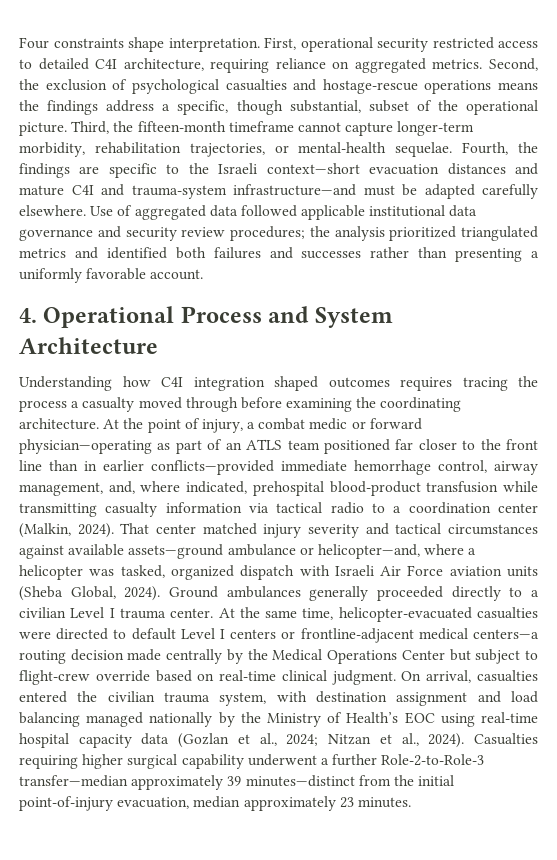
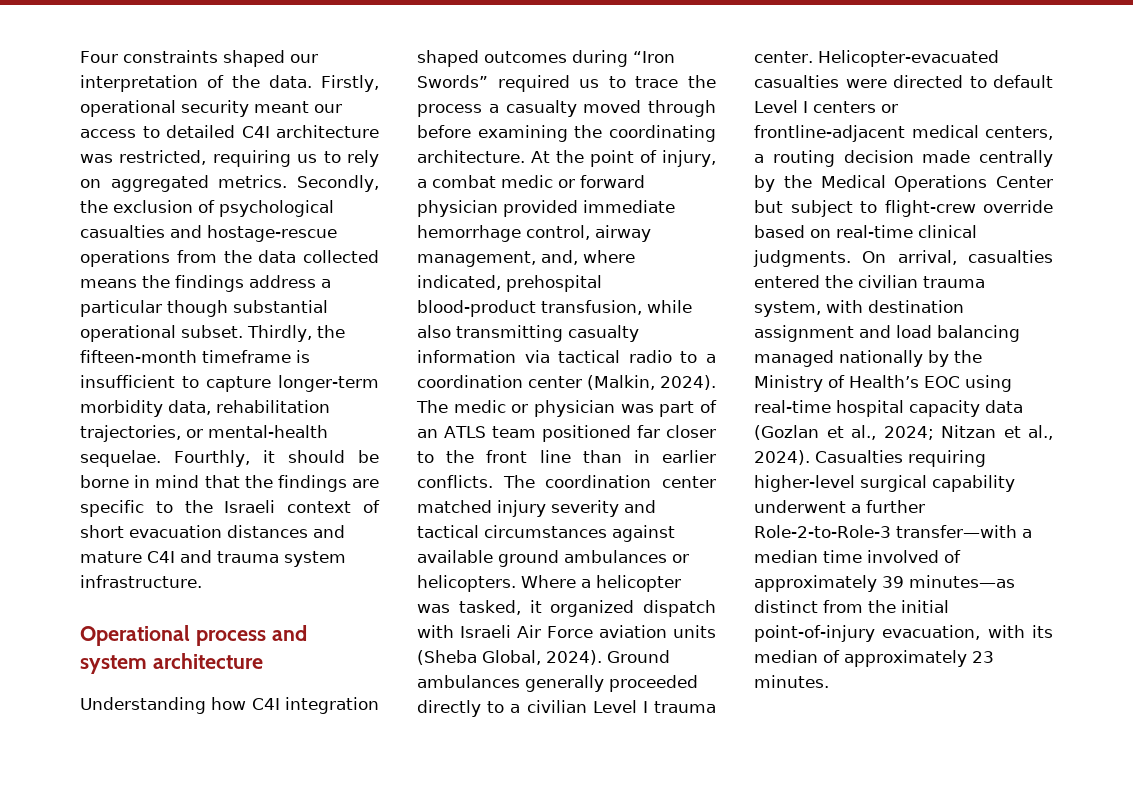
[128,37,538,52] [19,58,326,73] shape interpretation. First, operational security restricted access to detailed C4I architecture, requiring reliance -> [223,50,318,67] [80,75,380,92] [80,100,342,117] [80,125,379,138] [80,150,379,167] shaped our interpretation of the data. Firstly, operational security meant our access to detailed C4I architecture was restricted, requiring us to rely
[488,58,538,71] Second, -> [297,175,379,192] Secondly,
(492, 87) none -> [176,250,379,263] from the data collected
[177,100,539,115] [19,121,475,136] [19,142,85,157] specific, though substantial, subset of the operational picture. Third, the fifteen-month timeframe cannot capture longer-term morbidity, -> [80,300,328,317] [80,325,345,342] [80,350,310,363] [80,375,380,392] [80,400,211,417] particular though substantial operational subset. Thirdly, the fifteen-month timeframe is insufficient to capture longer-term morbidity data,
[462,142,509,155] Fourth, -> [174,450,379,467] [80,475,240,488] Fourthly, it should be borne in mind that
[266,163,360,174] context—short -> [287,500,381,513] [80,525,124,538] context of short
[131,184,538,199] [19,205,478,220] [19,226,538,241] [19,247,539,262] [19,268,204,283] [19,306,393,328] [19,337,158,354] trauma-system infrastructure—and must be adapted carefully elsewhere. Use of aggregated data followed applicable institutional data governance and security review procedures; the analysis prioritized triangulated metrics and identified both failures and successes rather than presenting a uniformly favorable account. // 4. Operational Process and System Architecture -> [217,551,346,567] [80,575,202,588] [80,625,307,646] [80,653,263,674] trauma system infrastructure. // Operational process and system architecture
[400,377,508,391] requires tracing -> [572,50,675,67] [417,75,679,92] during “Iron Swords” required us to trace
[19,439,171,454] physician—operating as -> [417,200,675,217] [417,225,651,242] [417,250,635,267] [417,275,602,292] [417,300,692,317] [417,325,639,342] [417,350,716,363] [417,375,716,390] [416,400,654,417] physician provided immediate hemorrhage control, airway management, and, where indicated, prehospital blood-product transfusion, while also transmitting casualty information via tactical radio to a coordination center (Malkin, 2024). The medic or physician was
[151,460,538,475] [19,481,538,496] [19,502,538,517] [19,523,150,538] conflicts—provided immediate hemorrhage control, airway management, and, where indicated, prehospital blood-product transfusion while transmitting casualty information via tactical radio to a coordination center (Malkin, 2024). That -> [417,475,652,488] conflicts. The coordination
[128,544,465,559] assets—ground ambulance or helicopter—and, where -> [498,550,689,567] [417,575,576,592] ground ambulances or helicopters. Where
(165, 571) none -> [529,600,542,613] it
[218,607,472,622] At the same time, helicopter-evacuated -> [817,50,999,67] Helicopter-evacuated
[472,629,539,639] centers—a -> [985,126,1053,140] [754,154,764,163] centers, a
[331,670,396,685] judgment. -> [753,250,851,267] judgments.
[82,754,124,769] higher -> [754,475,855,492] higher-level
[19,775,355,790] transfer—median approximately 39 minutes—distinct -> [896,525,1032,538] [754,550,961,563] [754,575,1015,592] [754,600,818,613] transfer—with a median time involved of approximately 39 minutes—as distinct
[193,796,241,808] median -> [987,625,1053,638] [754,650,840,663] with its median of

